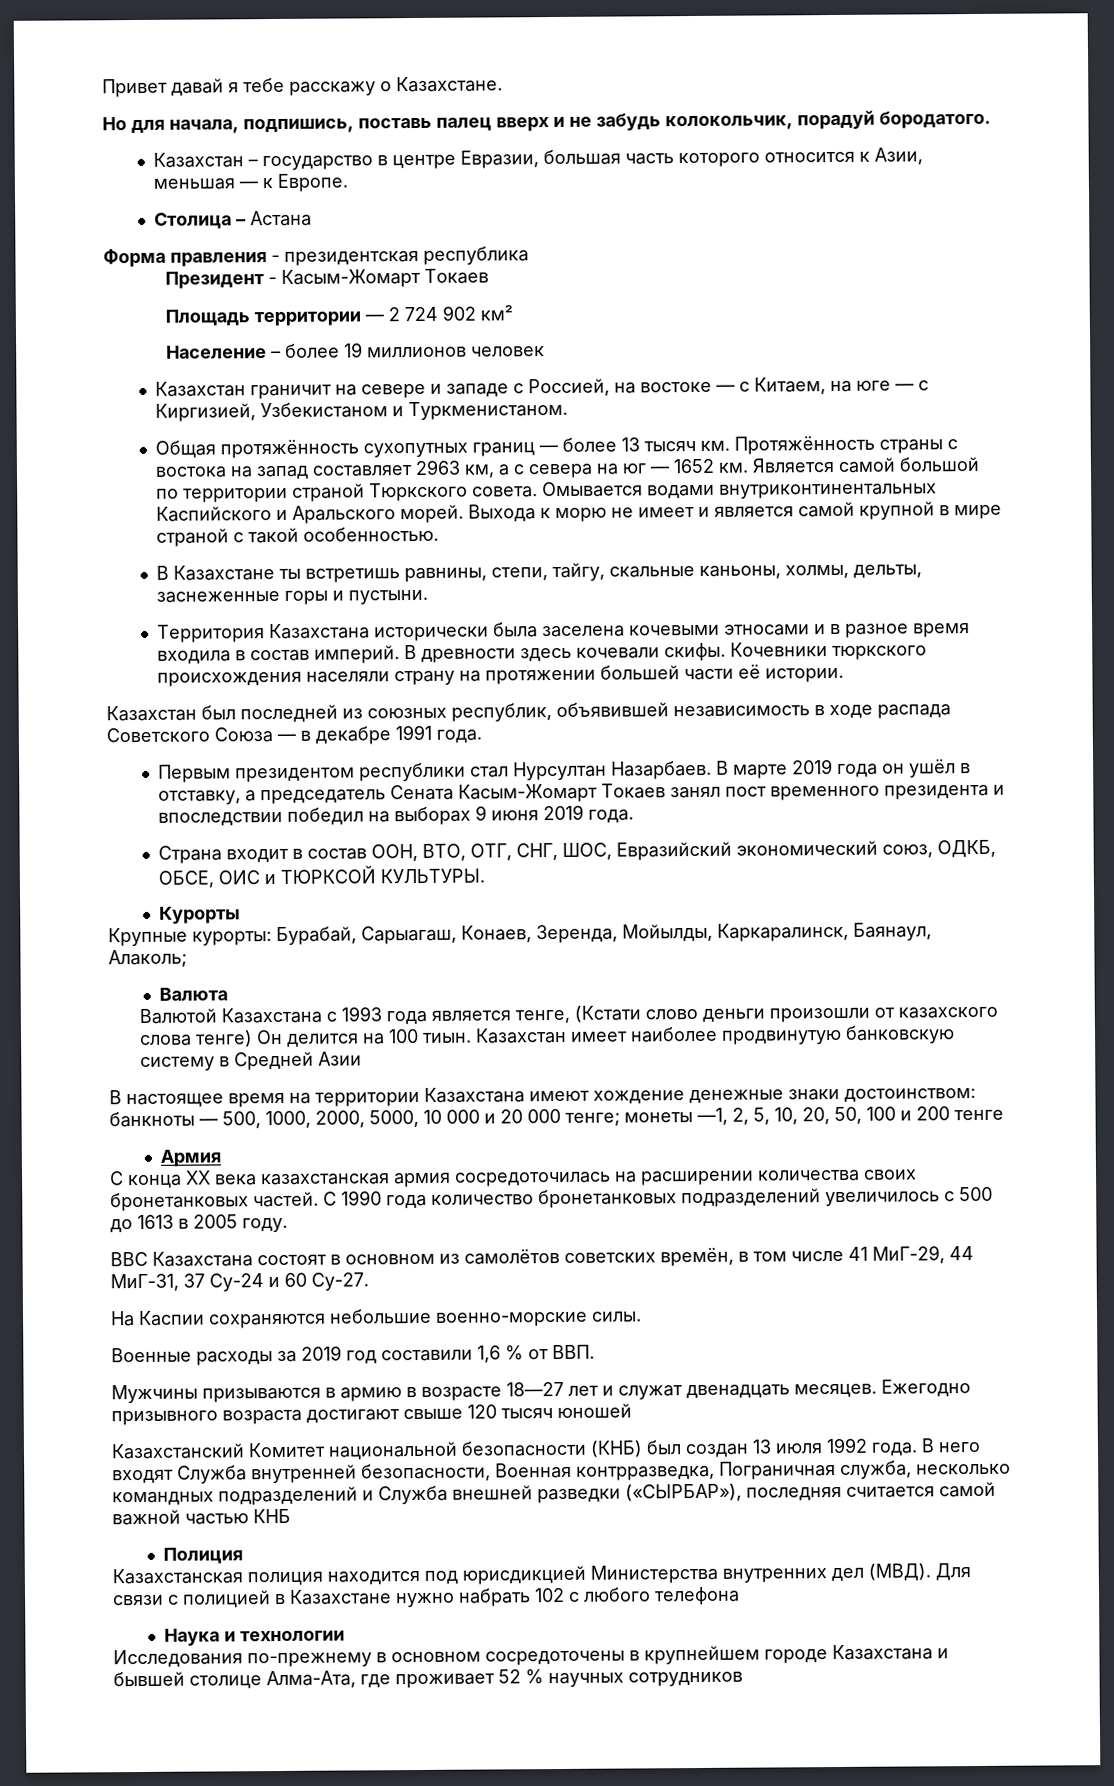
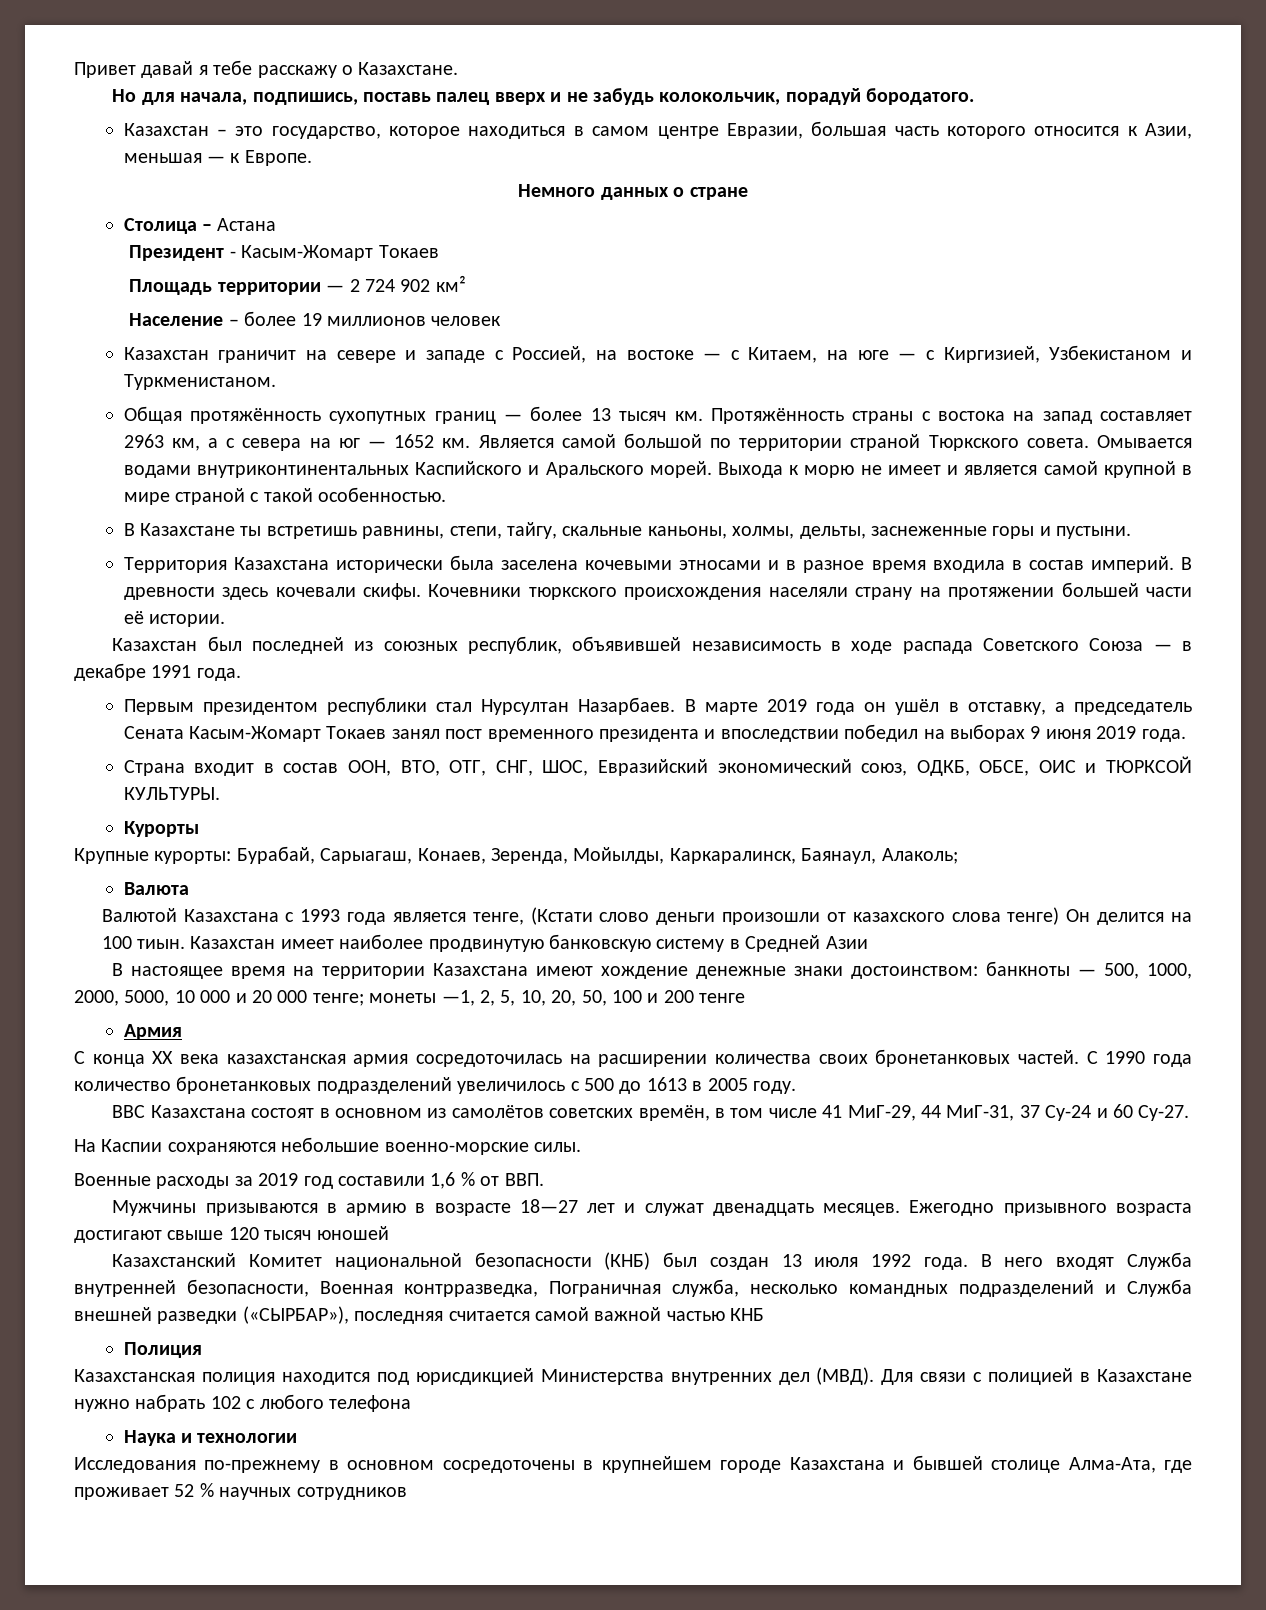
[261,155,388,171] государство в -> [235,126,650,139] это государство, которое находиться в самом
(348, 182) none -> [518,184,748,200] // Немного данных о стране
[103,246,529,268] // Форма правления - президентская республика -> (277, 224) none

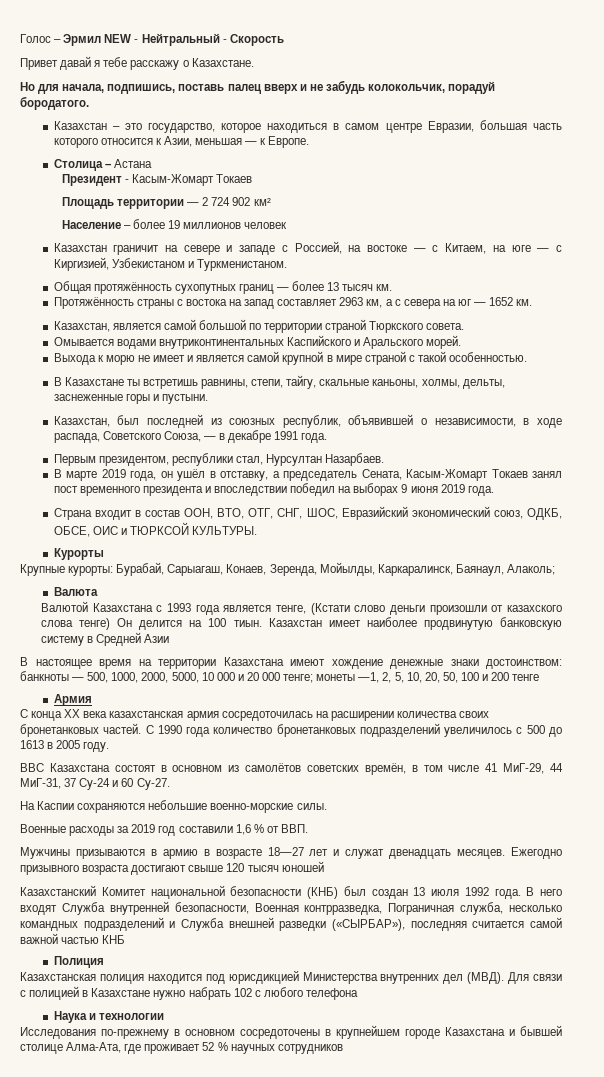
(74, 70) none -> [20,33,284,46] Голос – Эрмил NEW - Нейтральный - Скорость //
[518,184,748,200] // Немного данных о стране -> (310, 142) none
(703, 416) none -> (393, 287) //
[478,435,554,448] Является -> [53,321,161,332] // Казахстан, является
(1089, 443) none -> (465, 326) //
(712, 469) none -> (462, 342) //
[123,555,1193,573] [123,582,1193,600] [123,611,226,627] [112,638,198,651] Территория Казахстана исторически была заселена кочевыми этносами и в разное время входила в состав империй. В древности здесь кочевали скифы. Кочевники тюркского происхождения населяли страну на протяжении большей части её истории. // Казахстан -> [53,416,110,427] Казахстан,
[691,638,1144,654] независимость в ходе распада Советского Союза -> [421,418,562,428] [53,431,201,443] о независимости, в ходе распада, Советского Союза,
[202,697,473,715] президентом республики стал -> [98,453,263,466] президентом, республики стал,
(676, 706) none -> (385, 459) //
[816,702,856,715] года -> [130,471,157,481] года,
[123,726,184,739] Сената -> [361,469,402,480] Сената,

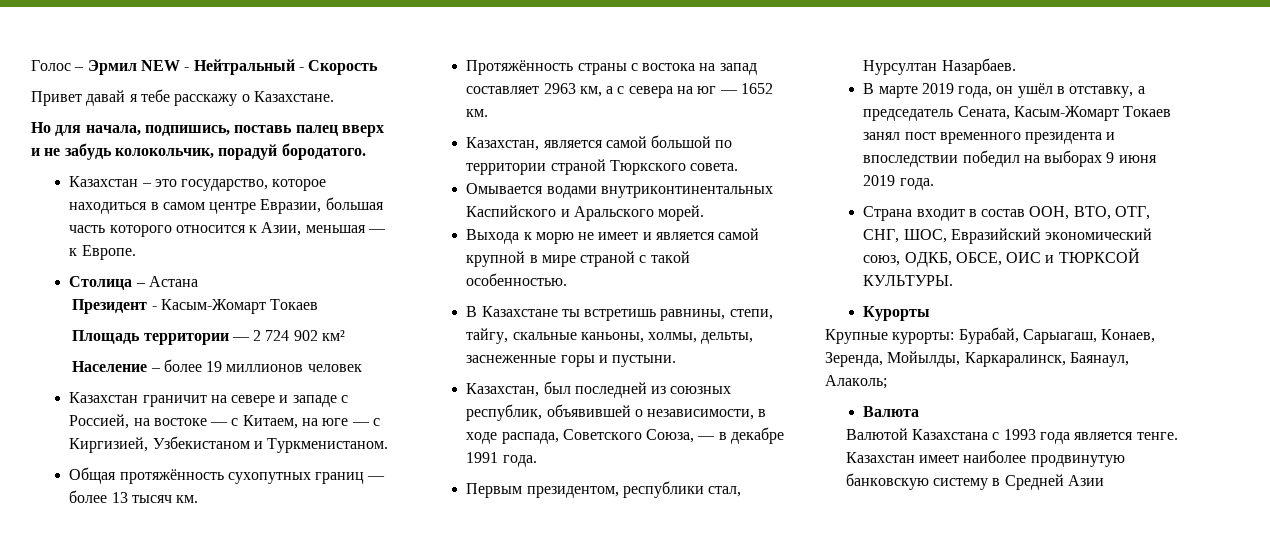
[275,603,563,615] [40,618,262,630] тенге, (Кстати слово деньги произошли от казахского слова тенге) Он делится на 100 тиын. -> [1136,432,1178,440] тенге.
[20,657,562,669] [20,671,540,683] [53,694,92,706] [20,709,490,721] [20,723,562,737] [20,740,110,752] [20,763,563,775] [20,778,170,790] [20,800,327,813] [20,824,308,836] [20,847,562,859] [20,861,324,875] [20,885,562,899] [20,901,562,915] [20,917,562,931] [20,933,126,944] [53,956,104,968] [20,970,562,984] [20,986,358,1000] [53,1011,164,1023] [20,1025,562,1039] [20,1042,343,1054] // В настоящее время на территории Казахстана имеют хождение денежные знаки достоинством: банкноты — 500, 1000, 2000, 5000, 10 000 и 20 000 тенге; монеты —1, 2, 5, 10, 20, 50, 100 и 200 тенге // Армия // С конца XX века казахстанская армия сосредоточилась на расширении количества своих бронетанковых частей. С 1990 года количество бронетанковых подразделений увеличилось с 500 до 1613 в 2005 году. // ВВС Казахстана состоят в основном из самолётов советских времён, в том числе 41 МиГ-29, 44 МиГ-31, 37 Су-24 и 60 Су-27. // На Каспии сохраняются небольшие военно-морские силы. // Военные расходы за 2019 год составили 1,6 % от ВВП. // Мужчины призываются в армию в возрасте 18—27 лет и служат двенадцать месяцев. Ежегодно призывного возраста достигают свыше 120 тысяч юношей // Казахстанский Комитет национальной безопасности (КНБ) был создан 13 июля 1992 года. В него входят Служба внутренней безопасности, Военная контрразведка, Пограничная служба, несколько командных подразделений и Служба внешней разведки («СЫРБАР»), последняя считается самой важной частью КНБ // Полиция // Казахстанская полиция находится под юрисдикцией Министерства внутренних дел (МВД). Для связи с полицией в Казахстане нужно набрать 102 с любого телефона // Наука и технологии // Исследования по-прежнему в основном сосредоточены в крупнейшем городе Казахстана и бывшей столице Алма-Ата, где проживает 52 % научных сотрудников -> (1104, 480) none

